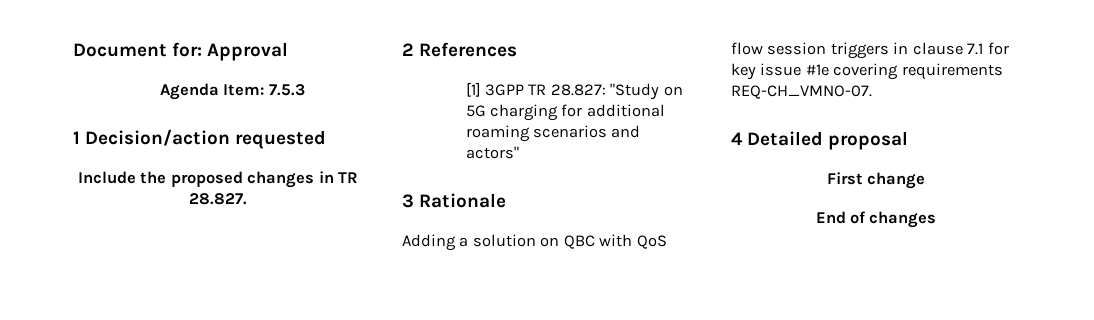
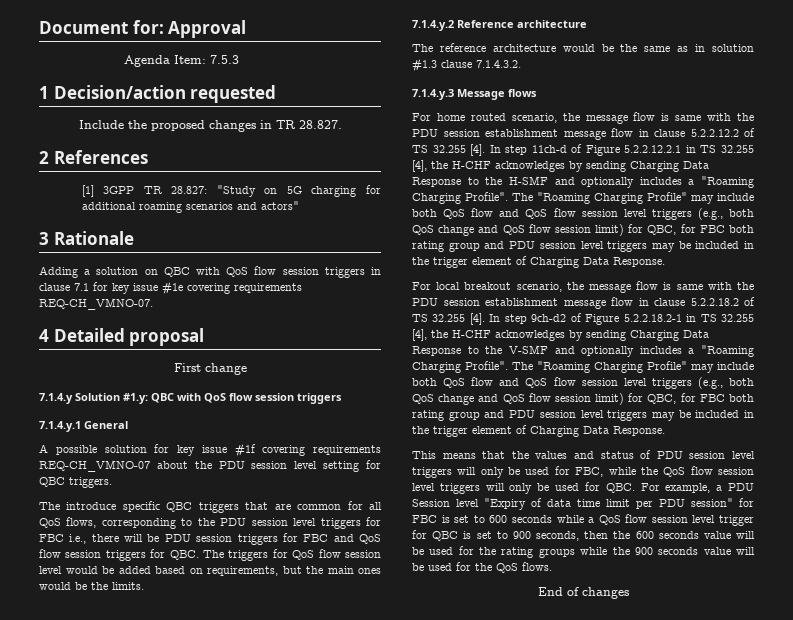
(926, 180) none -> [39,393,342,404] [39,421,128,432] [39,443,381,457] [39,460,381,472] [39,477,112,488] [39,501,383,513] [39,517,382,529] [39,533,382,545] [39,549,381,561] [39,566,381,576] [39,582,144,590] [412,20,587,31] [412,43,754,52] [412,58,521,72] [412,89,537,100] [412,112,754,124] [412,128,755,140] [412,144,754,156] [412,160,709,172] [412,176,754,188] [412,192,754,204] [412,208,754,220] [412,224,754,236] [412,241,754,252] [412,256,665,268] [412,281,754,293] [412,297,755,309] [412,313,754,325] [412,329,709,341] [412,345,754,357] [412,361,754,373] [412,377,754,389] [412,393,754,405] [412,410,754,421] [412,425,665,437] [412,450,755,459] [412,466,754,478] [412,482,754,494] [412,498,754,510] [412,514,754,526] [412,530,755,541] [412,546,755,558] [412,562,552,573] // 7.1.4.y Solution #1.y: QBC with QoS flow session triggers // 7.1.4.y.1 General // A possible solution for key issue #1f covering requirements REQ-CH_VMNO-07 about the PDU session level setting for QBC triggers. // The introduce specific QBC triggers that are common for all QoS flows, corresponding to the PDU session level triggers for FBC i.e., there will be PDU session triggers for FBC and QoS flow session triggers for QBC. The triggers for QoS flow session level would be added based on requirements, but the main ones would be the limits. // 7.1.4.y.2 Reference architecture // The reference architecture would be the same as in solution #1.3 clause 7.1.4.3.2. // 7.1.4.y.3 Message flows // For home routed scenario, the message flow is same with the PDU session establishment message flow in clause 5.2.2.12.2 of TS 32.255 [4]. In step 11ch-d of Figure 5.2.2.12.2.1 in TS 32.255 [4], the H-CHF acknowledges by sending Charging Data Response to the H-SMF and optionally includes a "Roaming Charging Profile". The "Roaming Charging Profile" may include both QoS flow and QoS flow session level triggers (e.g., both QoS change and QoS flow session limit) for QBC, for FBC both rating group and PDU session level triggers may be included in the trigger element of Charging Data Response. // For local breakout scenario, the message flow is same with the PDU session establishment message flow in clause 5.2.2.18.2 of TS 32.255 [4]. In step 9ch-d2 of Figure 5.2.2.18.2-1 in TS 32.255 [4], the H-CHF acknowledges by sending Charging Data Response to the V-SMF and optionally includes a "Roaming Charging Profile". The "Roaming Charging Profile" may include both QoS flow and QoS flow session level triggers (e.g., both QoS change and QoS flow session limit) for QBC, for FBC both rating group and PDU session level triggers may be included in the trigger element of Charging Data Response. // This means that the values and status of PDU session level triggers will only be used for FBC, while the QoS flow session level triggers will only be used for QBC. For example, a PDU Session level "Expiry of data time limit per PDU session" for FBC is set to 600 seconds while a QoS flow session level trigger for QBC is set to 900 seconds, then the 600 seconds value will be used for the rating groups while the 900 seconds value will be used for the QoS flows.

